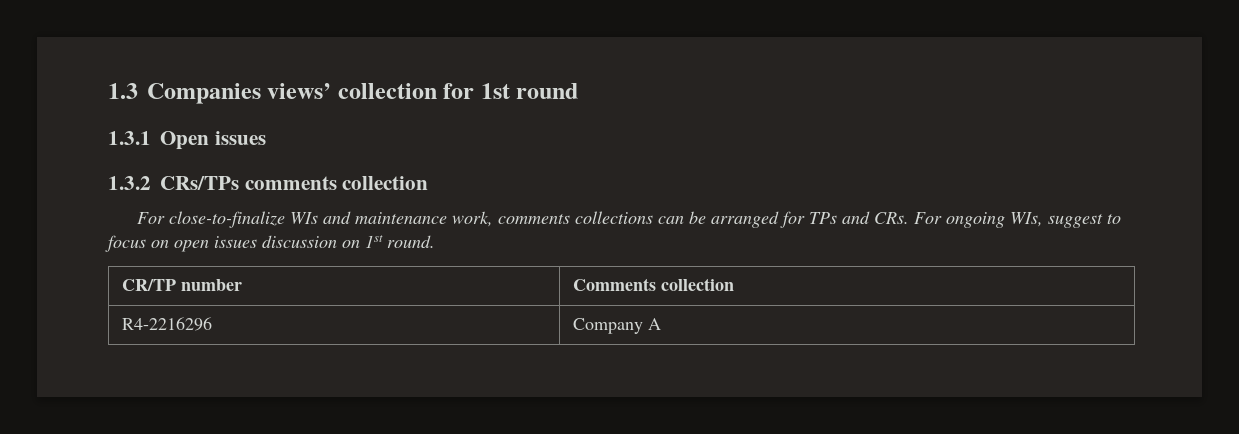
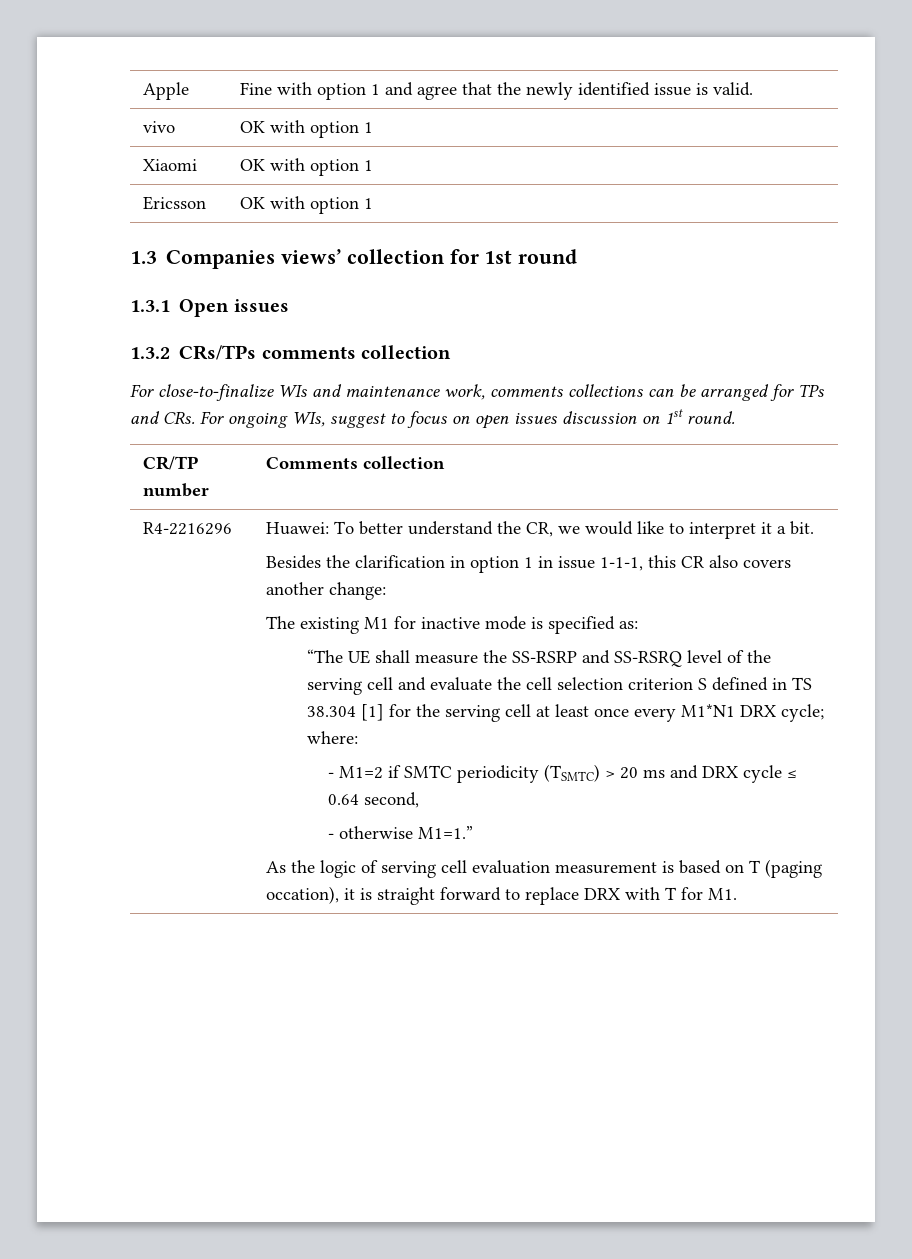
(108, 91) none -> [142,82,189,100] [239,82,753,100] [142,121,175,133] [239,120,373,138] [142,159,197,171] [239,158,373,176] [142,196,206,210] [239,196,373,214] Apple | Fine with option 1 and agree that the newly identified issue is valid. // vivo | OK with option 1 // Xiaomi | OK with option 1 // Ericsson | OK with option 1 //
[572,318,661,334] Company A -> [265,521,814,539] [265,555,791,573] [265,582,386,600] [265,616,638,634] [307,649,772,667] [307,677,813,695] [307,704,825,722] [307,731,359,744] [327,764,797,783] [327,792,419,808] [327,826,473,839] [265,859,822,878] [265,886,737,905] Huawei: To better understand the CR, we would like to interpret it a bit. // Besides the clarification in option 1 in issue 1-1-1, this CR also covers another change: // The existing M1 for inactive mode is specified as: // “The UE shall measure the SS-RSRP and SS-RSRQ level of the serving cell and evaluate the cell selection criterion S defined in TS 38.304 [1] for the serving cell at least once every M1*N1 DRX cycle; where: // - M1=2 if SMTC periodicity (TSMTC) > 20 ms and DRX cycle ≤ 0.64 second, // - otherwise M1=1.” // As the logic of serving cell evaluation measurement is based on T (paging occation), it is straight forward to replace DRX with T for M1.

